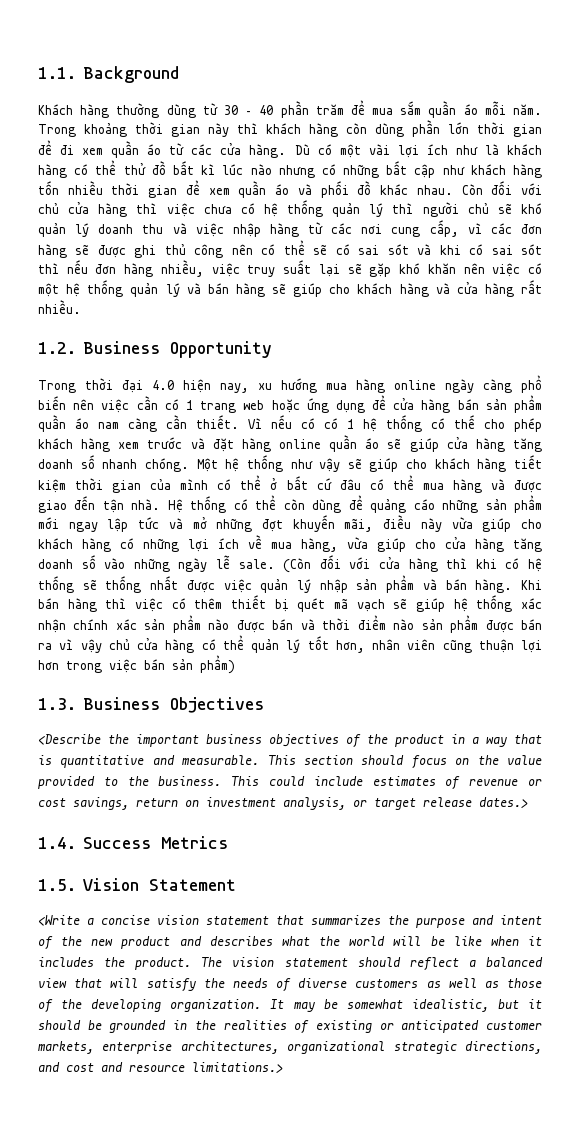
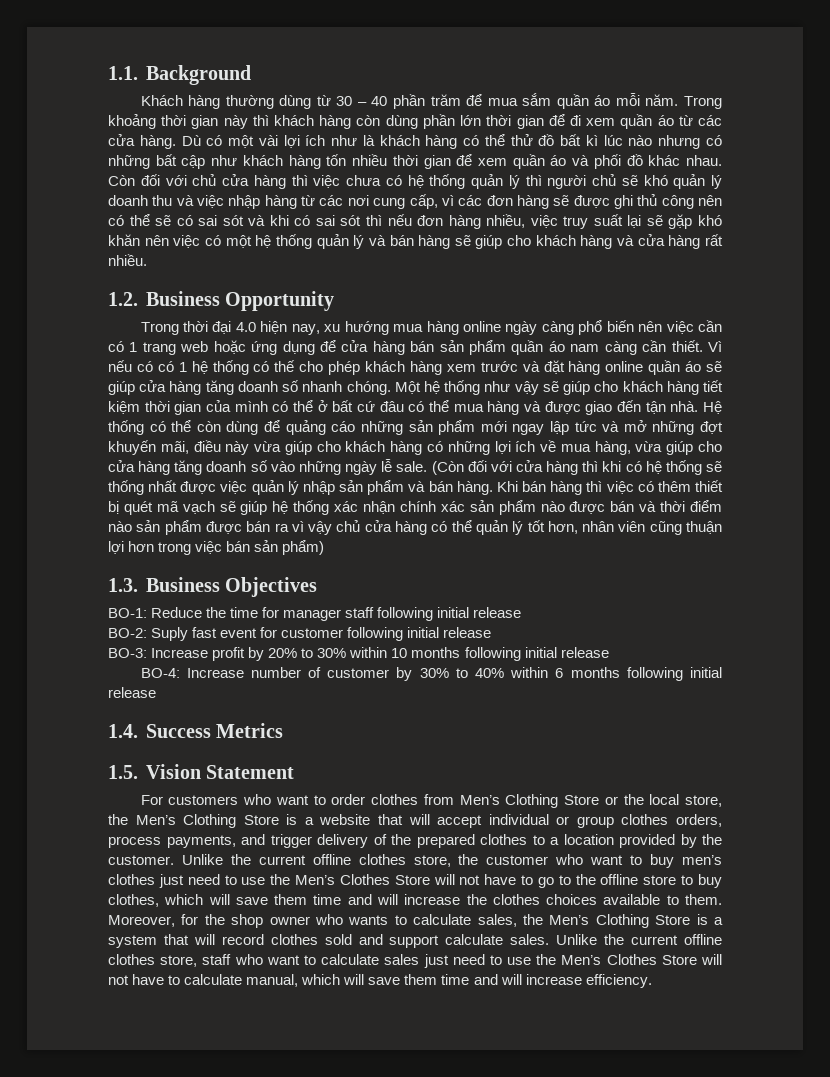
[38,734,542,748] [38,755,542,769] [38,776,542,790] [38,797,528,810] <Describe the important business objectives of the product in a way that is quantitative and measurable. This section should focus on the value provided to the business. This could include estimates of revenue or cost savings, return on investment analysis, or target release dates.> -> [108,607,522,621] [108,627,492,641] [108,647,609,661] [140,667,722,681] [108,687,156,698] BO-1: Reduce the time for manager staff following initial release // BO-2: Suply fast event for customer following initial release // BO-3: Increase profit by 20% to 30% within 10 months following initial release // BO-4: Increase number of customer by 30% to 40% within 6 months following initial release
[38,915,542,928] [38,936,542,950] [38,957,543,971] [38,978,542,992] [38,999,543,1013] [38,1020,542,1034] [38,1041,542,1054] [38,1062,283,1073] <Write a concise vision statement that summarizes the purpose and intent of the new product and describes what the world will be like when it includes the product. The vision statement should reflect a balanced view that will satisfy the needs of diverse customers as well as those of the developing organization. It may be somewhat idealistic, but it should be grounded in the realities of existing or anticipated customer markets, enterprise architectures, organizational strategic directions, and cost and resource limitations.> -> [140,794,723,808] [108,814,722,828] [108,834,722,848] [108,854,722,868] [108,874,723,888] [108,894,722,907] [108,914,723,928] [108,934,722,948] [108,954,722,968] [108,974,652,988] For customers who want to order clothes from Men’s Clothing Store or the local store, the Men’s Clothing Store is a website that will accept individual or group clothes orders, process payments, and trigger delivery of the prepared clothes to a location provided by the customer. Unlike the current offline clothes store, the customer who want to buy men’s clothes just need to use the Men’s Clothes Store will not have to go to the offline store to buy clothes, which will save them time and will increase the clothes choices available to them. Moreover, for the shop owner who wants to calculate sales, the Men’s Clothing Store is a system that will record clothes sold and support calculate sales. Unlike the current offline clothes store, staff who want to calculate sales just need to use the Men’s Clothes Store will not have to calculate manual, which will save them time and will increase efficiency.

